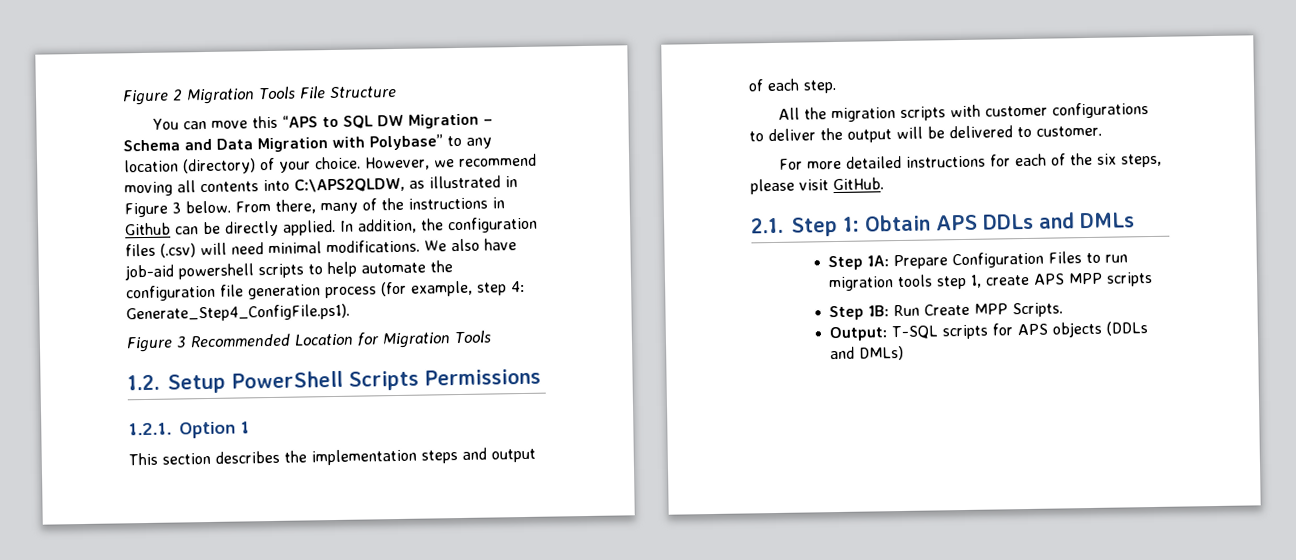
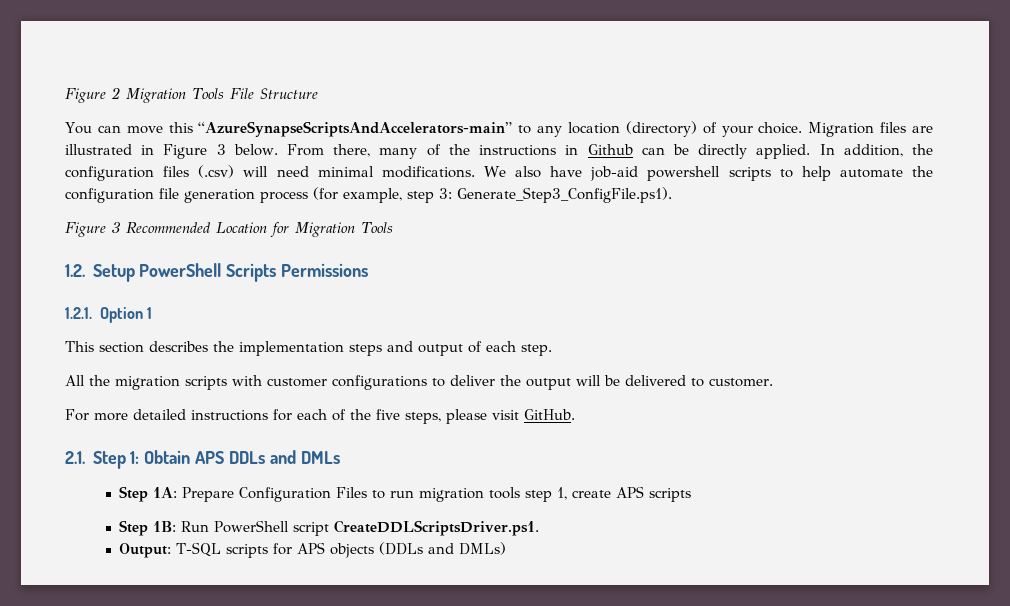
[282,113,494,129] [123,134,443,153] “APS to SQL DW Migration – Schema and Data Migration with Polybase” -> [198,121,513,137] “AzureSynapseScriptsAndAccelerators-main”
[365,153,537,171] [124,177,425,197] However, we recommend moving all contents into C:\APS2QLDW, as -> [808,122,934,137] Migration files are
[511,280,525,293] [126,303,350,323] 4: Generate_Step4_ConfigFile.ps1). -> [439,187,672,203] 3: Generate_Step3_ConfigFile.ps1).
[1097,153,1118,165] six -> [376,409,400,420] five
[1068,272,1104,285] MPP -> (645, 492) none
[924,302,1064,318] Create MPP Scripts. -> [214,520,540,536] PowerShell script CreateDDLScriptsDriver.ps1.

